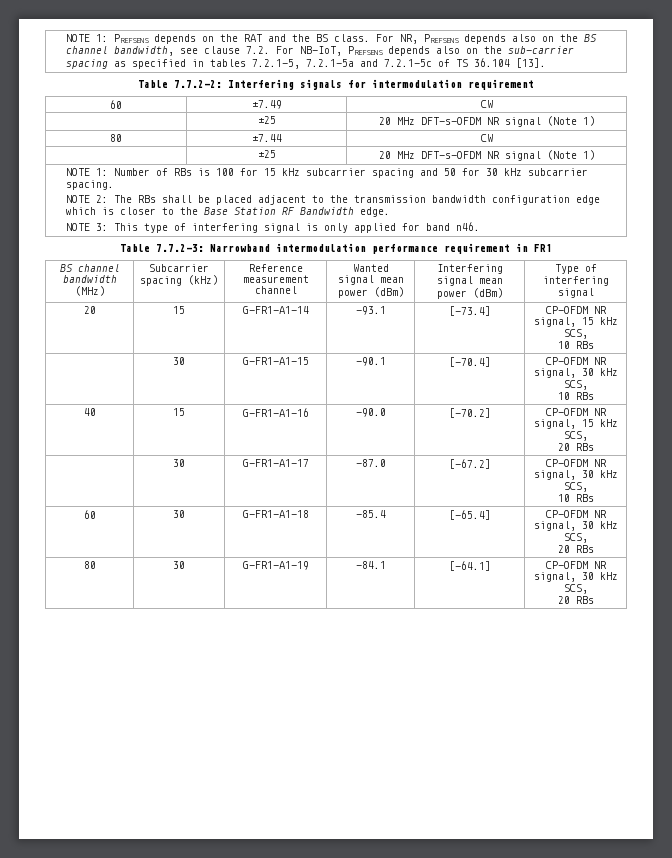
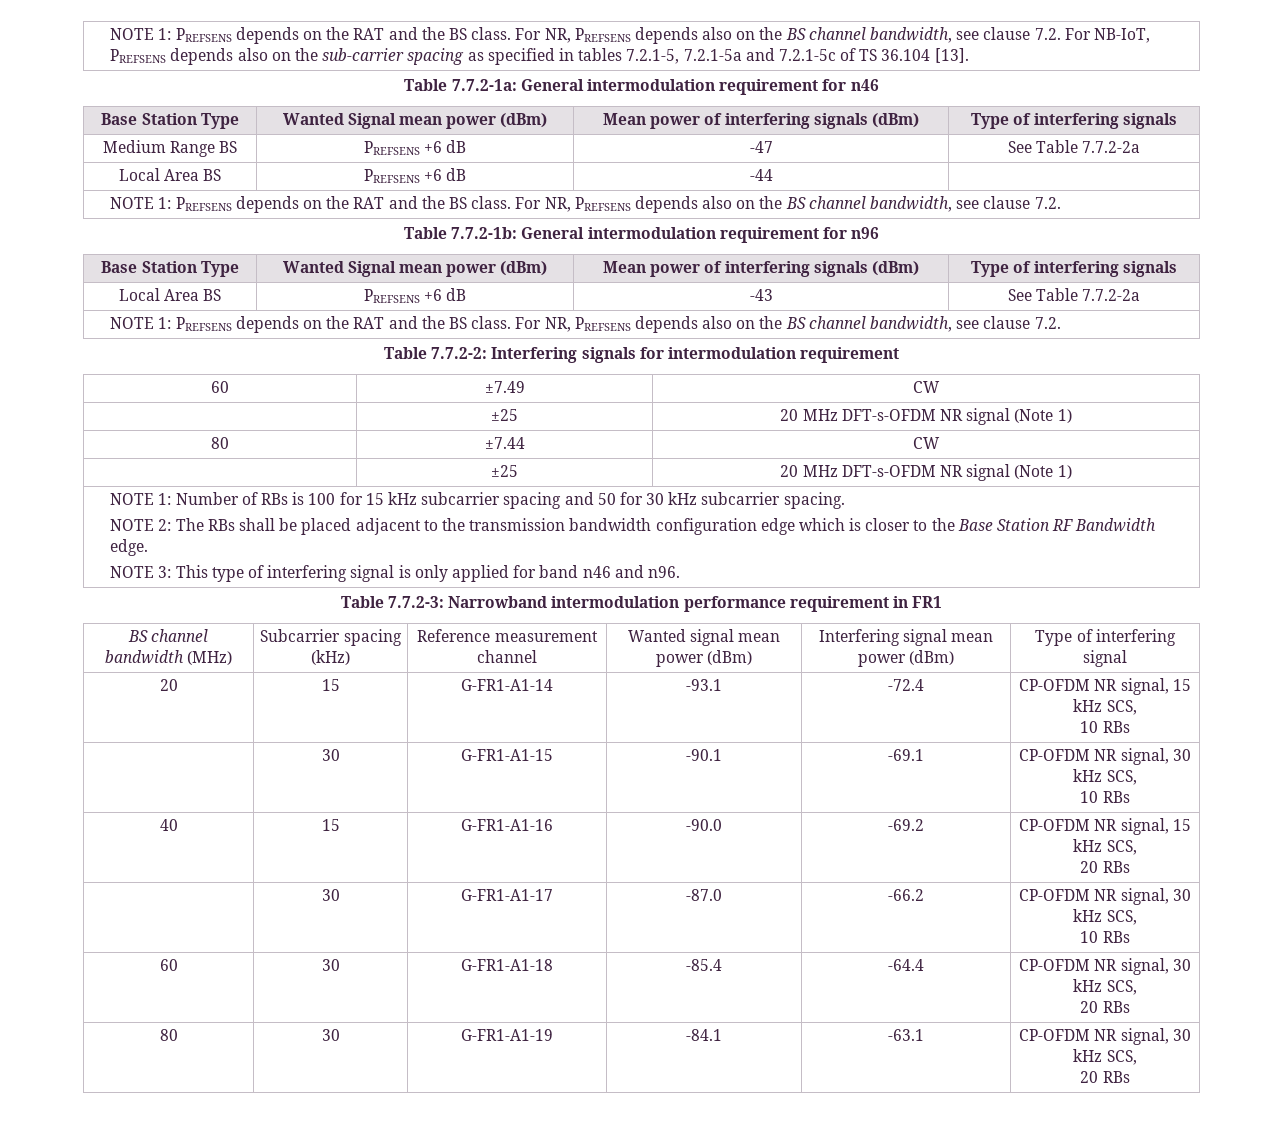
(547, 63) none -> [404,79,879,95] [101,113,239,129] [282,113,548,129] [603,113,919,129] [971,113,1177,129] [102,140,238,157] [363,140,467,155] [749,141,773,153] [1007,140,1141,153] [118,168,222,181] [363,168,467,183] [749,169,773,181] [110,196,1061,213] [403,227,880,243] [101,261,239,277] [282,261,548,277] [603,261,919,277] [971,261,1177,277] [118,288,222,301] [363,288,467,303] [749,289,773,301] [1007,288,1141,301] [110,316,1061,333] // Table 7.7.2-1a: General intermodulation requirement for n46 // Base Station Type | Wanted Signal mean power (dBm) | Mean power of interfering signals (dBm) | Type of interfering signals // Medium Range BS | PREFSENS +6 dB | -47 | See Table 7.7.2-2a // Local Area BS | PREFSENS +6 dB | -44 | // NOTE 1: PREFSENS depends on the RAT and the BS class. For NR, PREFSENS depends also on the BS channel bandwidth, see clause 7.2. // Table 7.7.2-1b: General intermodulation requirement for n96 // Base Station Type | Wanted Signal mean power (dBm) | Mean power of interfering signals (dBm) | Type of interfering signals // Local Area BS | PREFSENS +6 dB | -43 | See Table 7.7.2-2a // NOTE 1: PREFSENS depends on the RAT and the BS class. For NR, PREFSENS depends also on the BS channel bandwidth, see clause 7.2.
[456,222,481,231] n46. -> [582,565,680,578] n46 and n96.
[448,306,491,316] [-73.4] -> [888,679,924,691] -72.4
[448,357,491,367] [-70.4] -> [888,749,924,761] -69.1
[448,408,491,418] [-70.2] -> [888,819,924,831] -69.2
[448,459,491,469] [-67.2] -> [888,889,924,901] -66.2
[448,510,491,520] [-65.4] -> [888,959,924,971] -64.4
[448,561,491,571] [-64.1] -> [888,1029,924,1041] -63.1

